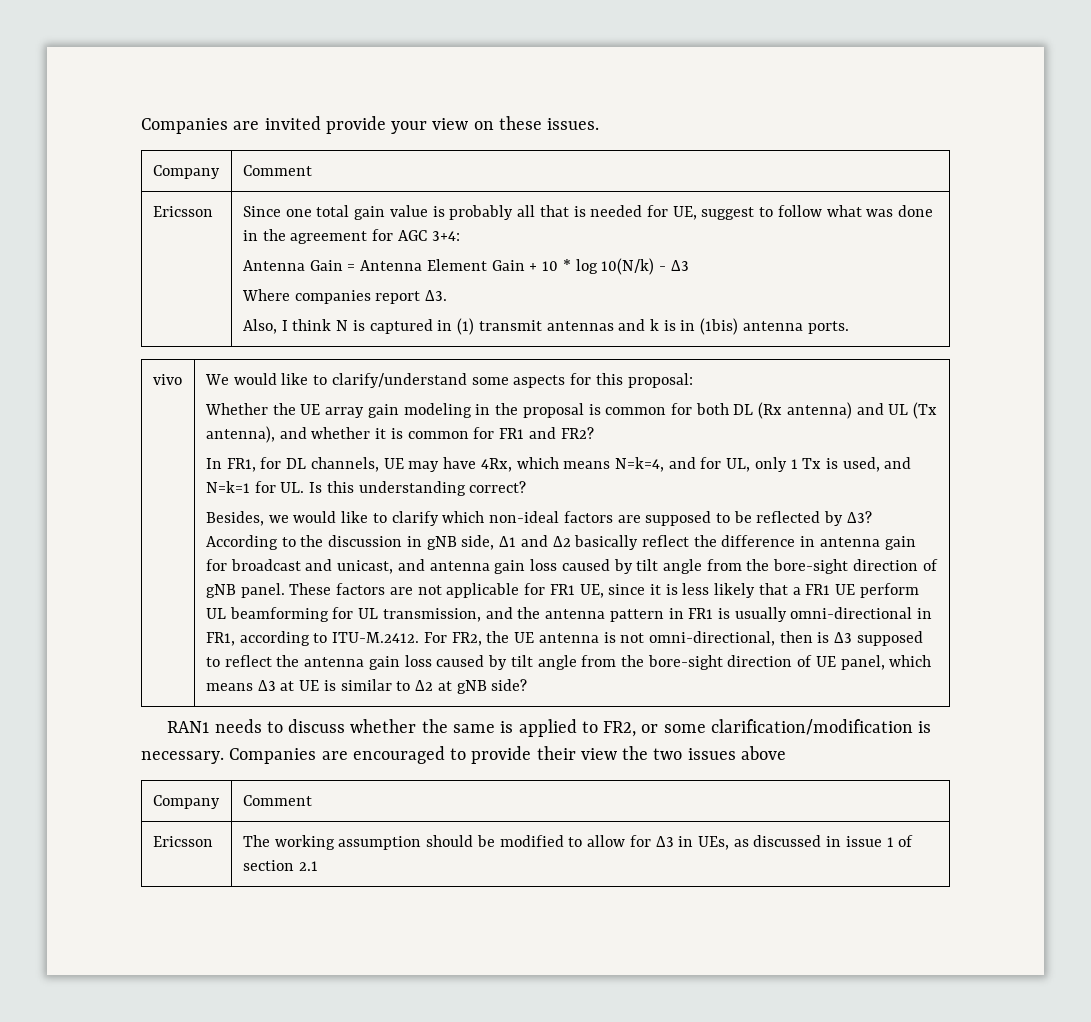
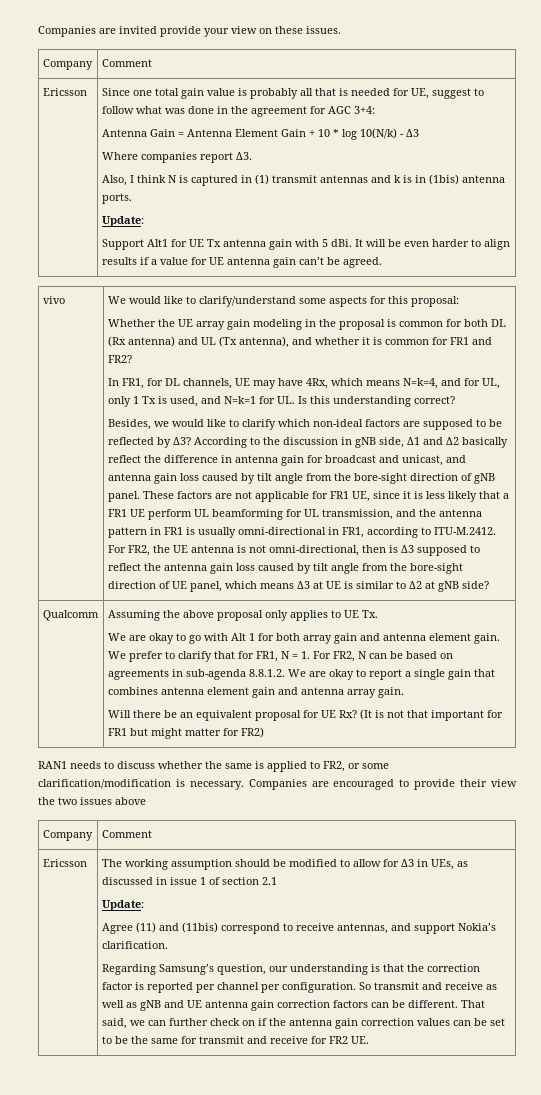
(849, 327) none -> [101,216,144,227] [101,239,510,250] [101,257,382,268] // Update: // Support Alt1 for UE Tx antenna gain with 5 dBi. It will be even harder to align results if a value for UE antenna gain can’t be agreed.
(528, 685) none -> [42,610,99,621] [107,610,378,621] [107,633,500,644] [107,651,453,662] [107,669,495,680] [107,687,404,698] [107,709,503,721] [107,727,264,739] // Qualcomm | Assuming the above proposal only applies to UE Tx. // We are okay to go with Alt 1 for both array gain and antenna element gain. We prefer to clarify that for FR1, N = 1. For FR2, N can be based on agreements in sub-agenda 8.8.1.2. We are okay to report a single gain that combines antenna element gain and antenna array gain. // Will there be an equivalent proposal for UE Rx? (It is not that important for FR1 but might matter for FR2)
(318, 866) none -> [101,900,144,911] [101,922,496,934] [101,941,168,949] [101,964,480,975] [101,982,497,993] [101,1000,485,1011] [101,1018,505,1029] [101,1036,369,1044] // Update: // Agree (11) and (11bis) correspond to receive antennas, and support Nokia’s clarification. // Regarding Samsung’s question, our understanding is that the correction factor is reported per channel per configuration. So transmit and receive as well as gNB and UE antenna gain correction factors can be different. That said, we can further check on if the antenna gain correction values can be set to be the same for transmit and receive for FR2 UE.

